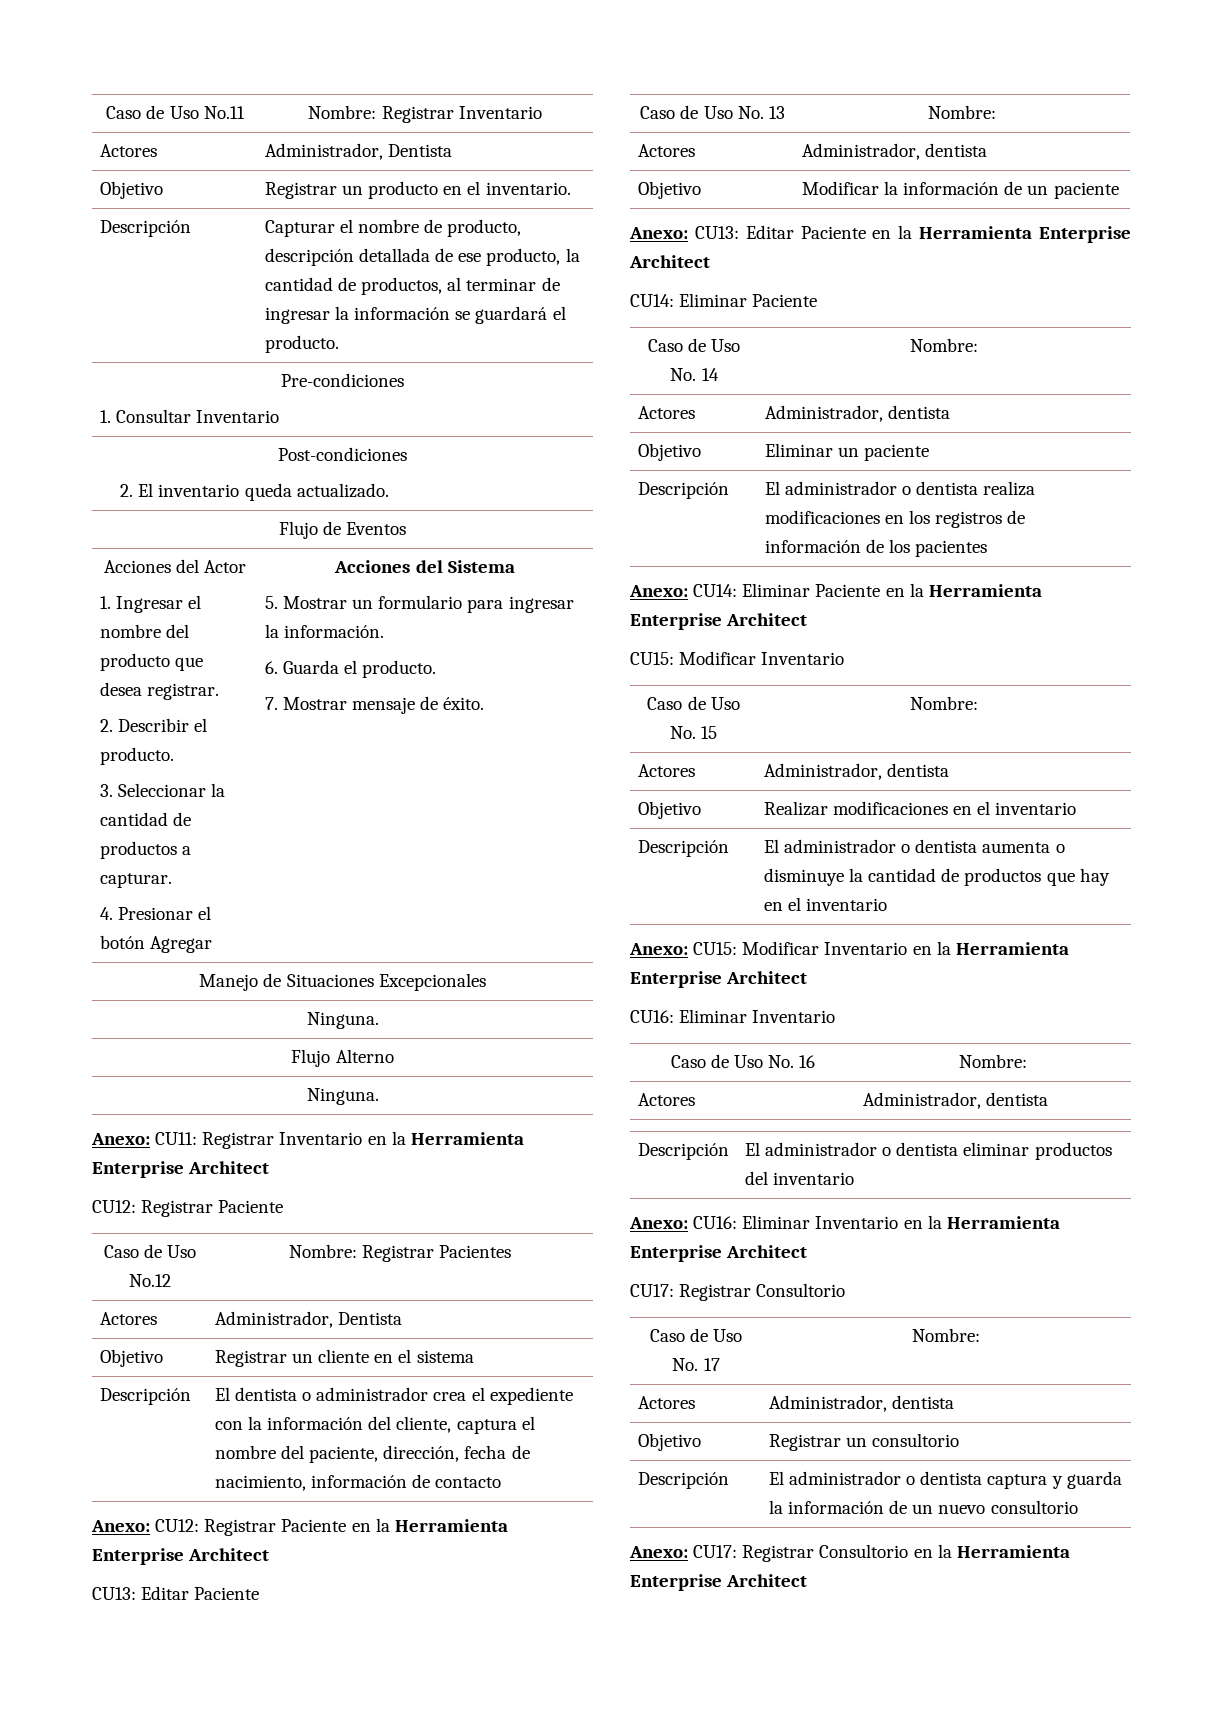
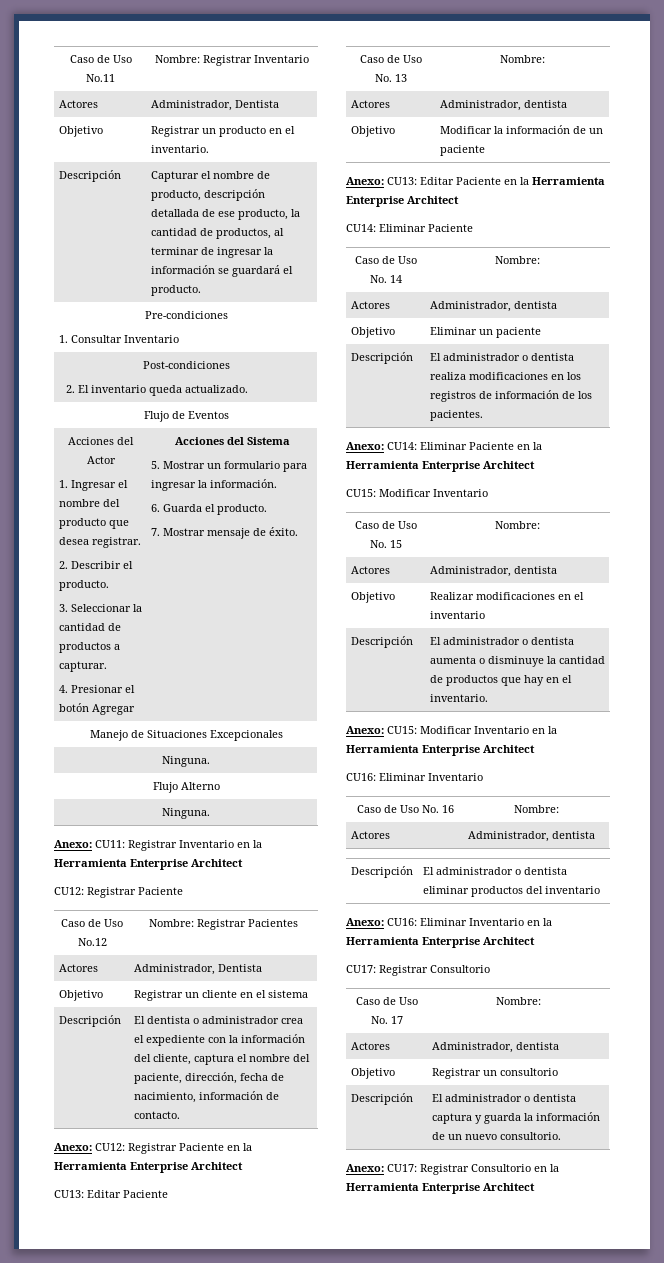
[435,1477,502,1488] contacto -> [133,1111,180,1119] contacto.
[915,540,988,557] pacientes -> [429,410,483,421] pacientes.
[806,898,888,911] inventario -> [429,694,488,702] inventario.
[990,1500,1078,1514] consultorio -> [499,1132,561,1140] consultorio.

